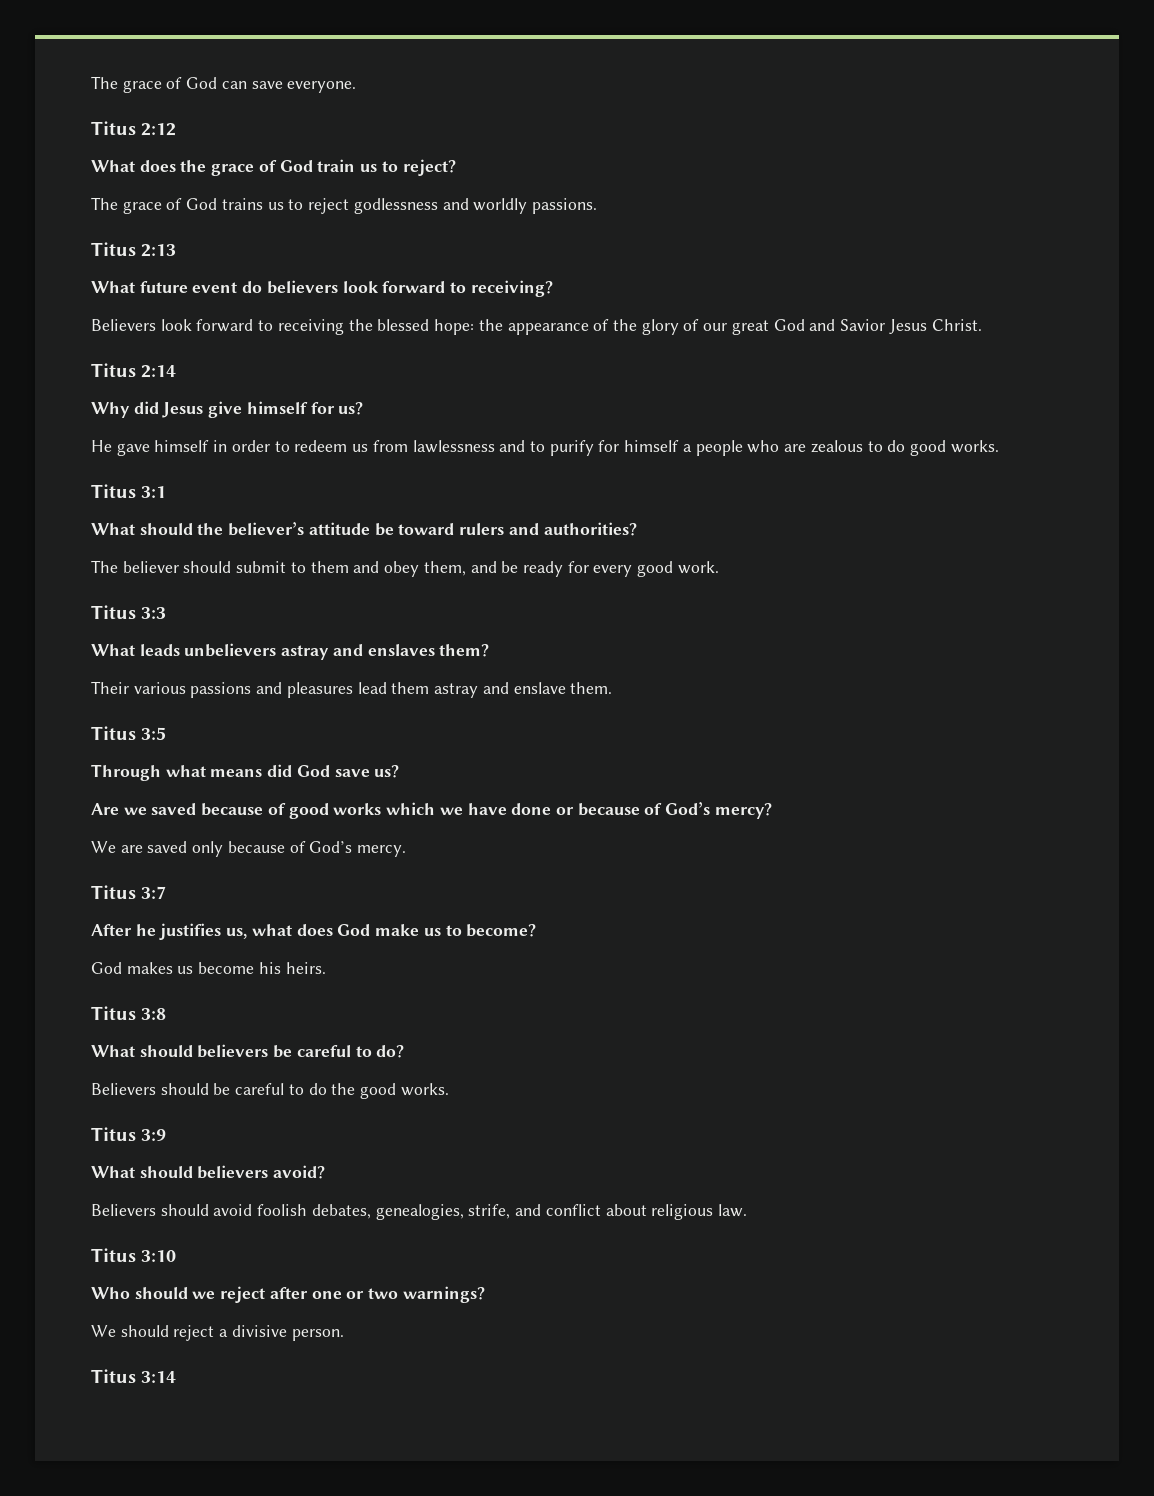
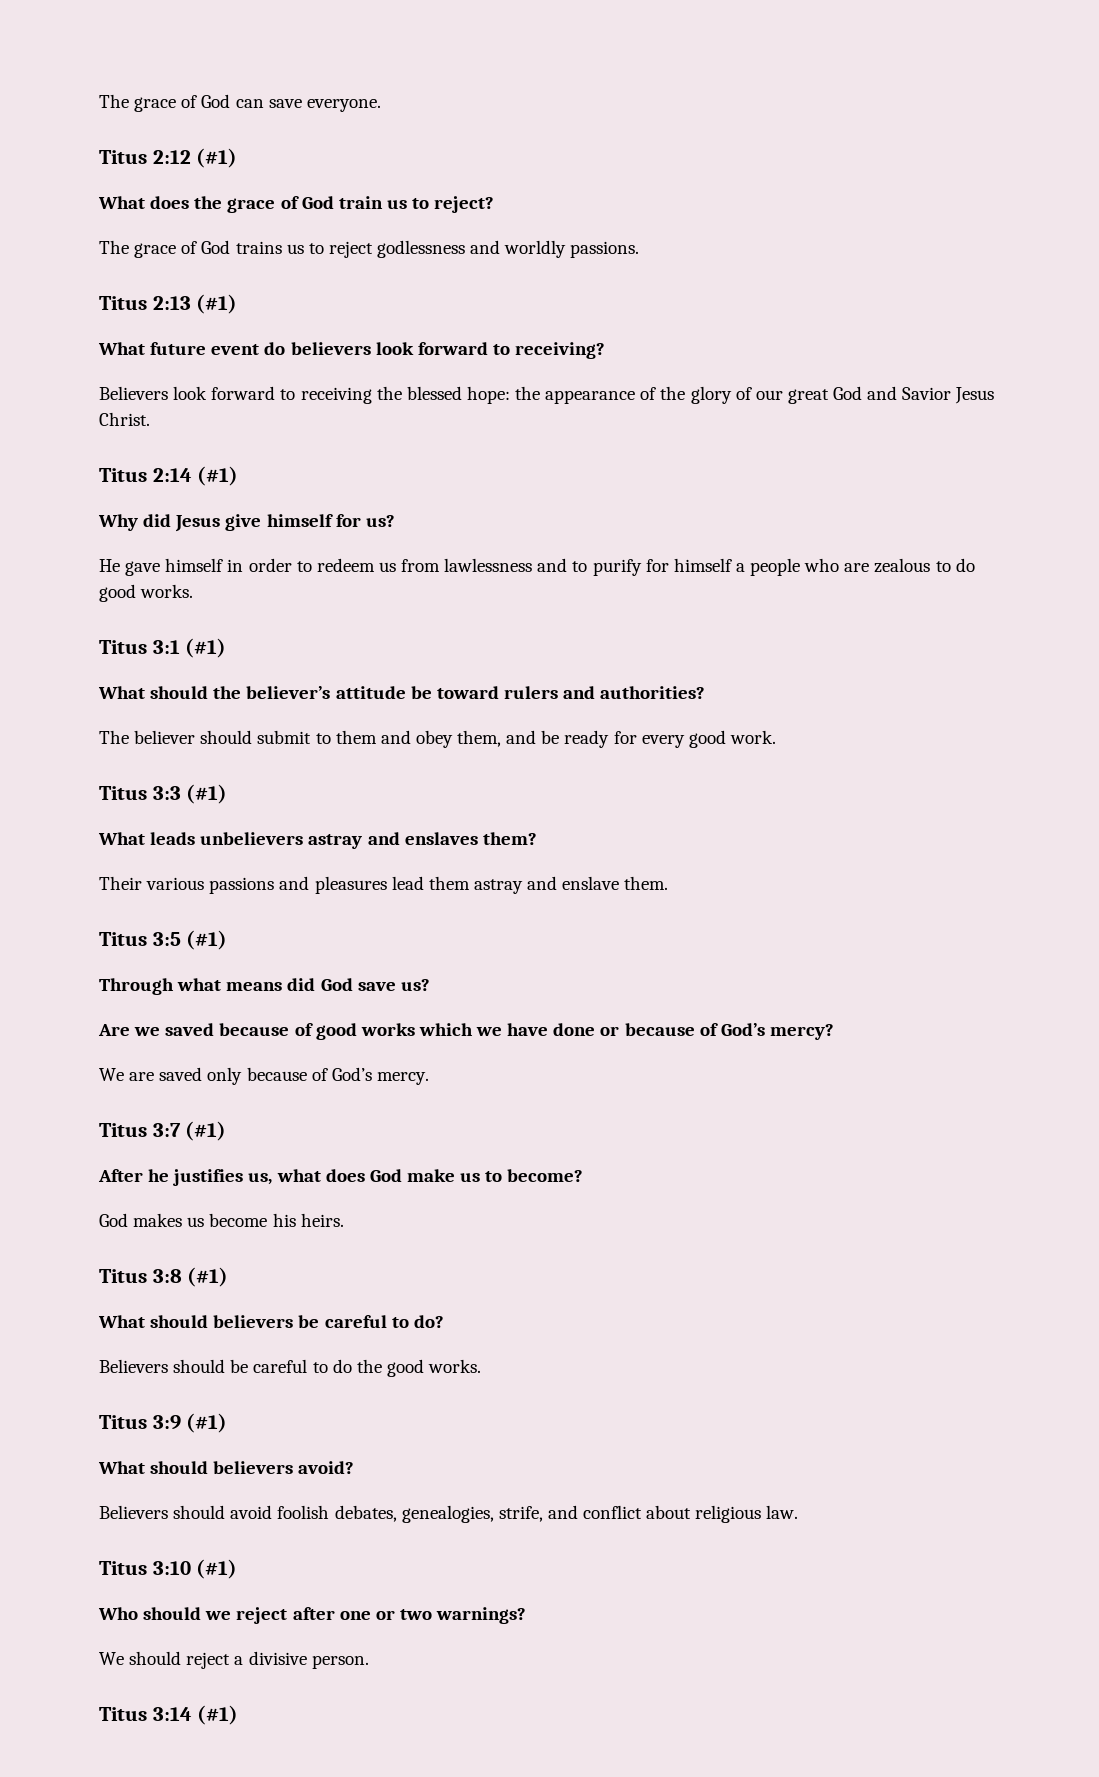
(177, 129) none -> [196,148,238,168] (#1)
(177, 250) none -> [196,294,238,314] (#1)
(177, 371) none -> [197,466,239,486] (#1)
(167, 492) none -> [185,638,227,658] (#1)
(167, 613) none -> [186,784,228,804] (#1)
(167, 733) none -> [186,930,228,950] (#1)
(167, 892) none -> [185,1121,227,1141] (#1)
(167, 1014) none -> [187,1267,229,1287] (#1)
(167, 1135) none -> [186,1413,228,1433] (#1)
(177, 1256) none -> [196,1559,238,1579] (#1)
(177, 1377) none -> [197,1705,239,1725] (#1)

